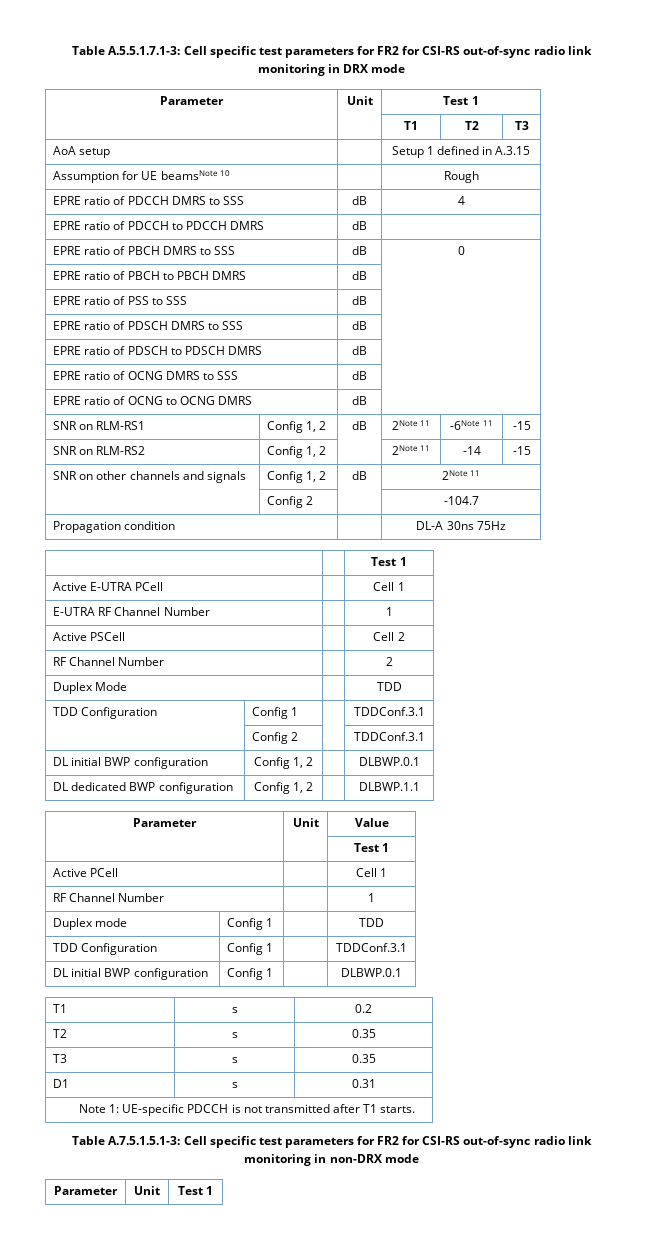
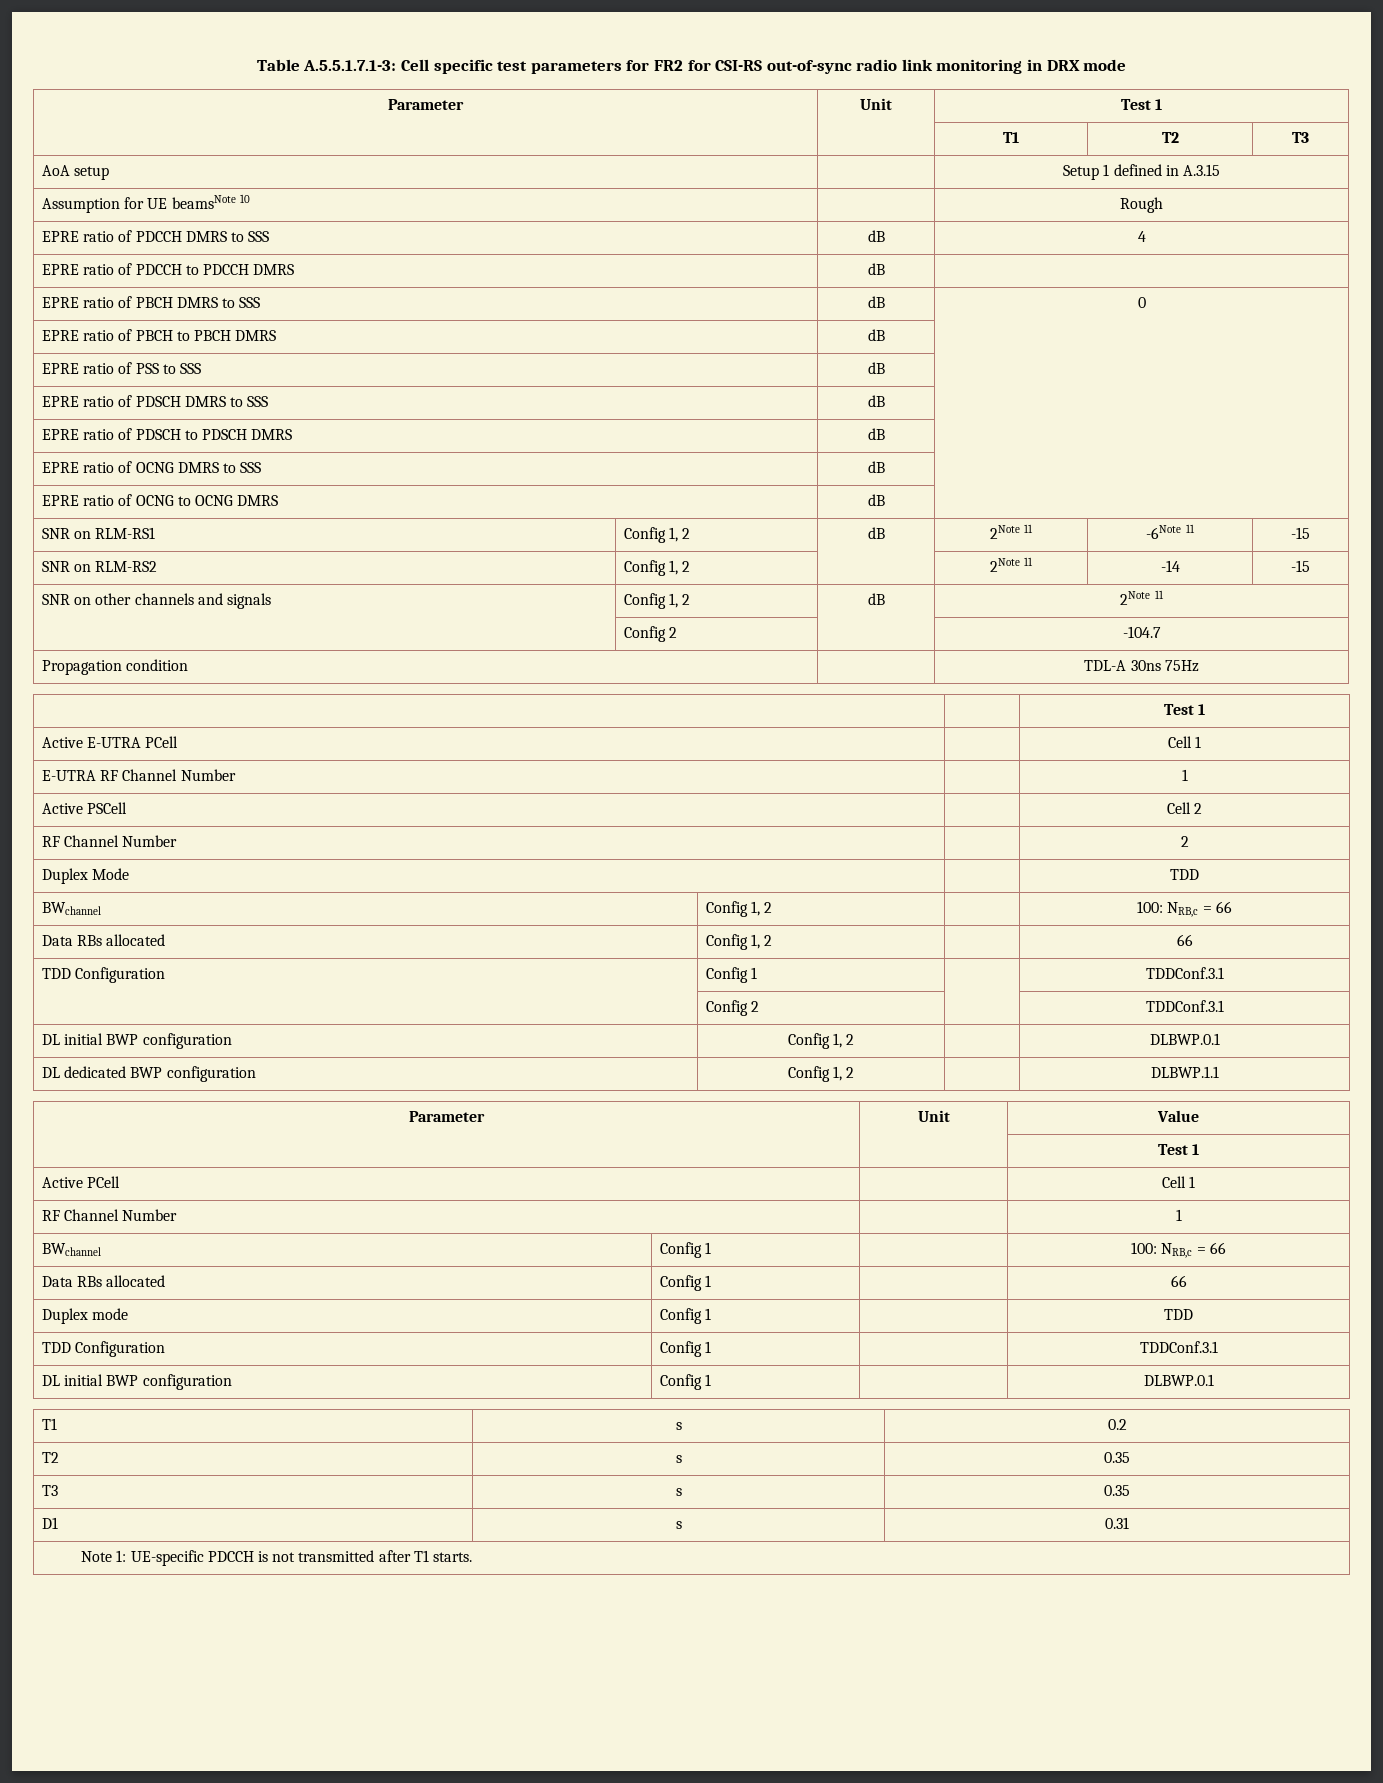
[416,521,444,530] DL-A -> [1084,660,1127,671] TDL-A
(402, 686) none -> [41,902,101,915] [705,901,773,917] [1137,901,1232,917] [41,934,166,946] [705,934,773,950] [1176,934,1193,946] // BWchannel | Config 1, 2 | | 100: NRB,c = 66 // Data RBs allocated | Config 1, 2 | | 66
(375, 897) none -> [41,1243,101,1256] [659,1242,712,1258] [1131,1242,1226,1258] [41,1275,166,1287] [659,1275,712,1291] [1170,1275,1187,1287] // BWchannel | Config 1 | | 100: NRB,c = 66 // Data RBs allocated | Config 1 | | 66
[72,1136,592,1148] [244,1154,419,1166] [54,1186,118,1195] [134,1186,160,1195] [177,1186,214,1195] // Table A.7.5.1.5.1-3: Cell specific test parameters for FR2 for CSI-RS out-of-sync radio link monitoring in non-DRX mode // Parameter | Unit | Test 1 -> (472, 1557) none

